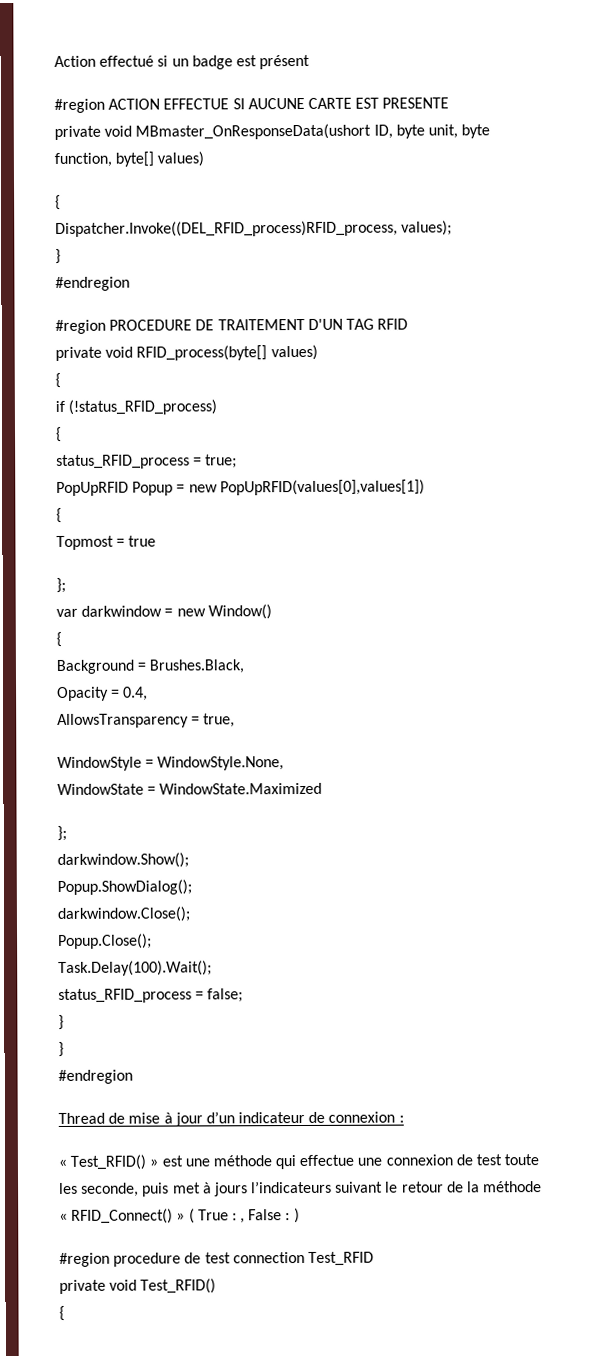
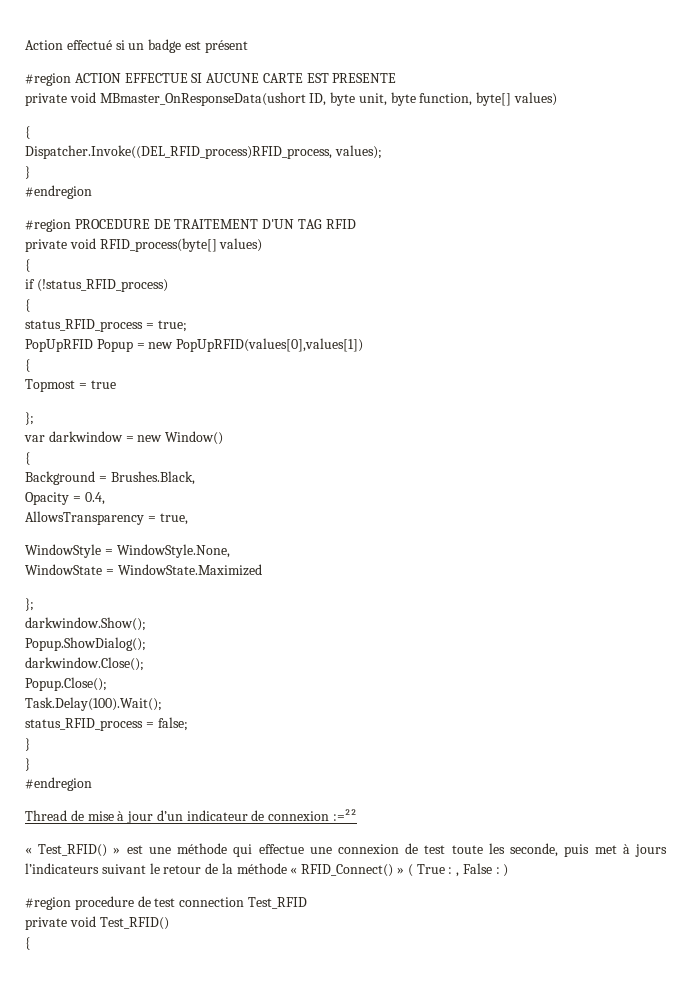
[398,1115,404,1123] : -> [333,809,358,821] :=²²

